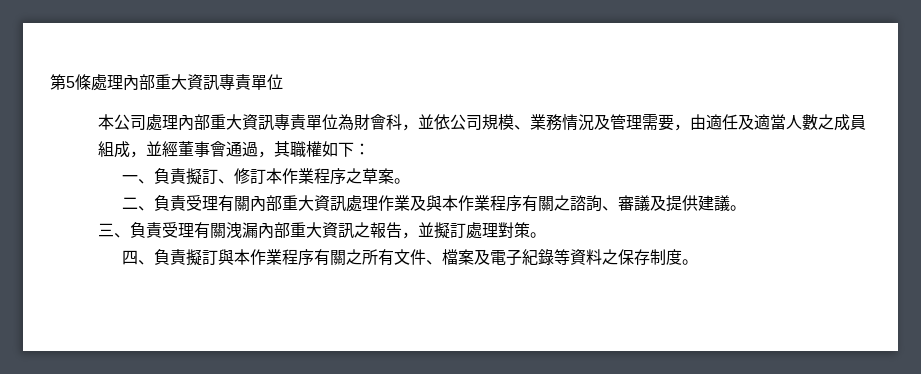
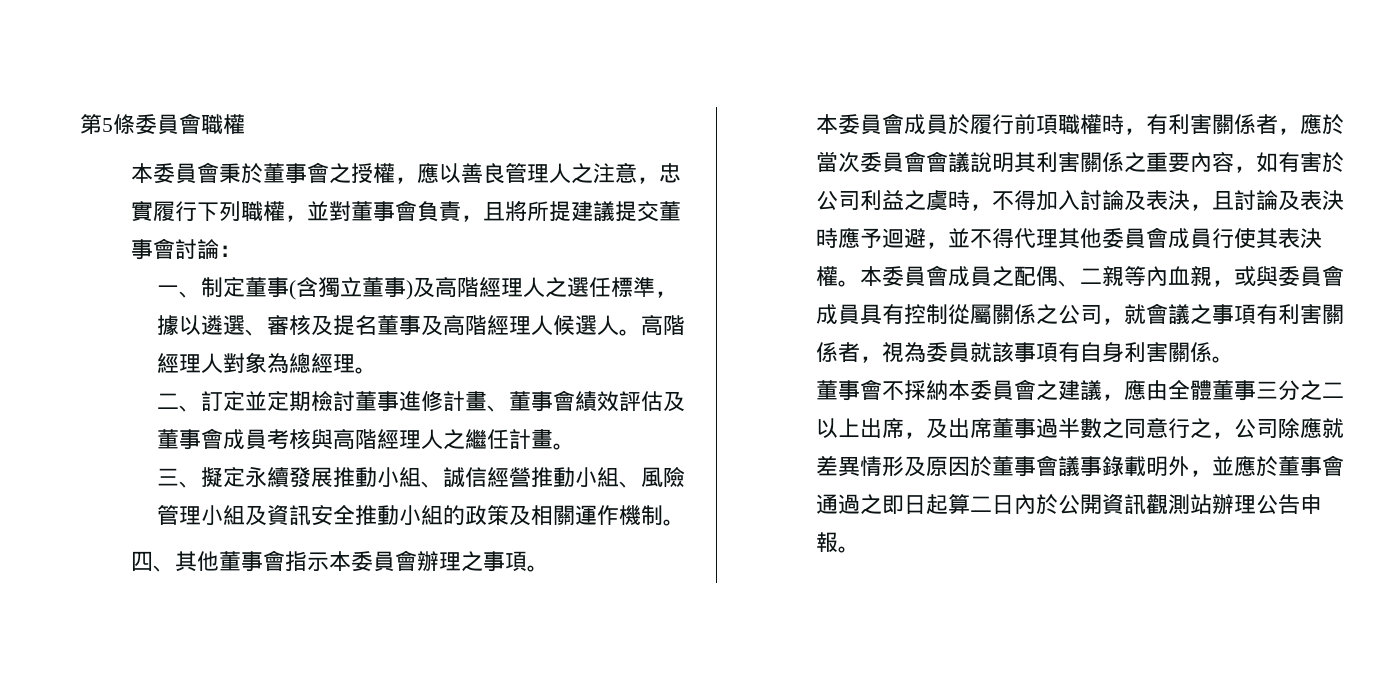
[91,74,283,91] [97,114,866,131] [97,141,370,158] [121,168,410,185] [121,195,746,212] [97,222,546,239] [121,249,682,266] 處理內部重大資訊專責單位 // 本公司處理內部重大資訊專責單位為財會科，並依公司規模、業務情況及管理需要，由適任及適當人數之成員組成，並經董事會通過，其職權如下： // 一、負責擬訂、修訂本作業程序之草案。 // 二、負責受理有關內部重大資訊處理作業及與本作業程序有關之諮詢、審議及提供建議。 // 三、負責受理有關洩漏內部重大資訊之報告，並擬訂處理對策。 // 四、負責擬訂與本作業程序有關之所有文件、檔案及電子紀錄等資料之保存制度 -> [135,113,245,135] [131,162,682,184] [131,200,682,222] [131,238,242,260] [156,277,677,300] [156,315,685,336] [156,352,377,374] [156,390,685,412] [156,428,575,450] [156,467,685,488] [156,505,685,526] [131,550,550,572] [815,113,1344,135] [815,151,1344,173] [815,189,1344,211] [815,227,1322,249] [815,265,1344,287] [815,303,1344,325] [815,342,1234,363] [815,379,1344,401] [815,417,1344,439] [815,455,1344,477] [815,494,1322,515] [815,532,838,552] 委員會職權 // 本委員會秉於董事會之授權，應以善良管理人之注意，忠實履行下列職權，並對董事會負責，且將所提建議提交董事會討論： // 一、制定董事(含獨立董事)及高階經理人之選任標準，據以遴選、審核及提名董事及高階經理人候選人。高階經理人對象為總經理。 // 二、訂定並定期檢討董事進修計畫、董事會績效評估及董事會成員考核與高階經理人之繼任計畫。 // 三、擬定永續發展推動小組、誠信經營推動小組、風險管理小組及資訊安全推動小組的政策及相關運作機制。 // 四、其他董事會指示本委員會辦理之事項。 // 本委員會成員於履行前項職權時，有利害關係者，應於當次委員會會議說明其利害關係之重要內容，如有害於公司利益之虞時，不得加入討論及表決，且討論及表決時應予迴避，並不得代理其他委員會成員行使其表決權。本委員會成員之配偶、二親等內血親，或與委員會成員具有控制從屬關係之公司，就會議之事項有利害關係者，視為委員就該事項有自身利害關係。 // 董事會不採納本委員會之建議，應由全體董事三分之二以上出席，及出席董事過半數之同意行之，公司除應就差異情形及原因於董事會議事錄載明外，並應於董事會通過之即日起算二日內於公開資訊觀測站辦理公告申報

